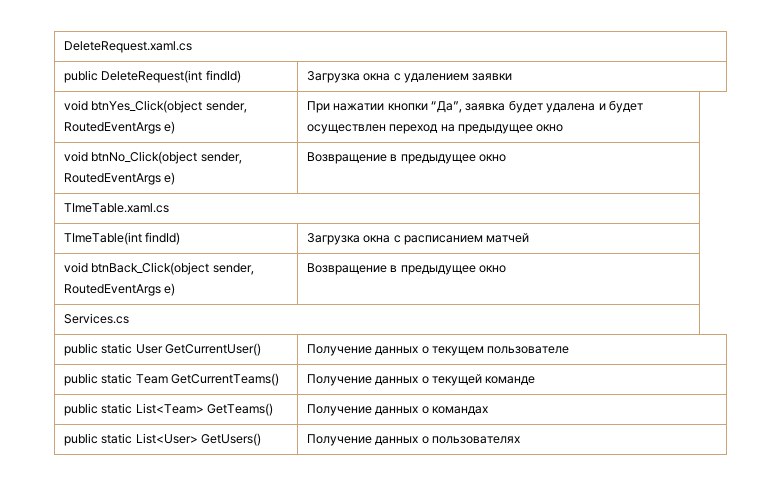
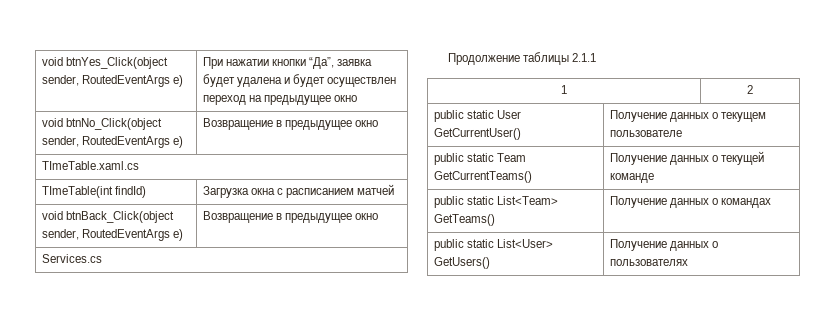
[63,41,192,53] [63,70,241,83] [306,71,513,83] DeleteRequest.xaml.cs // public DeleteRequest(int findId) | Загрузка окна с удалением заявки // -> (41, 61) none
(129, 318) none -> [448,52,597,65] [561,85,567,94] [747,85,753,94] // Продолжение таблицы 2.1.1 // 1 | 2

